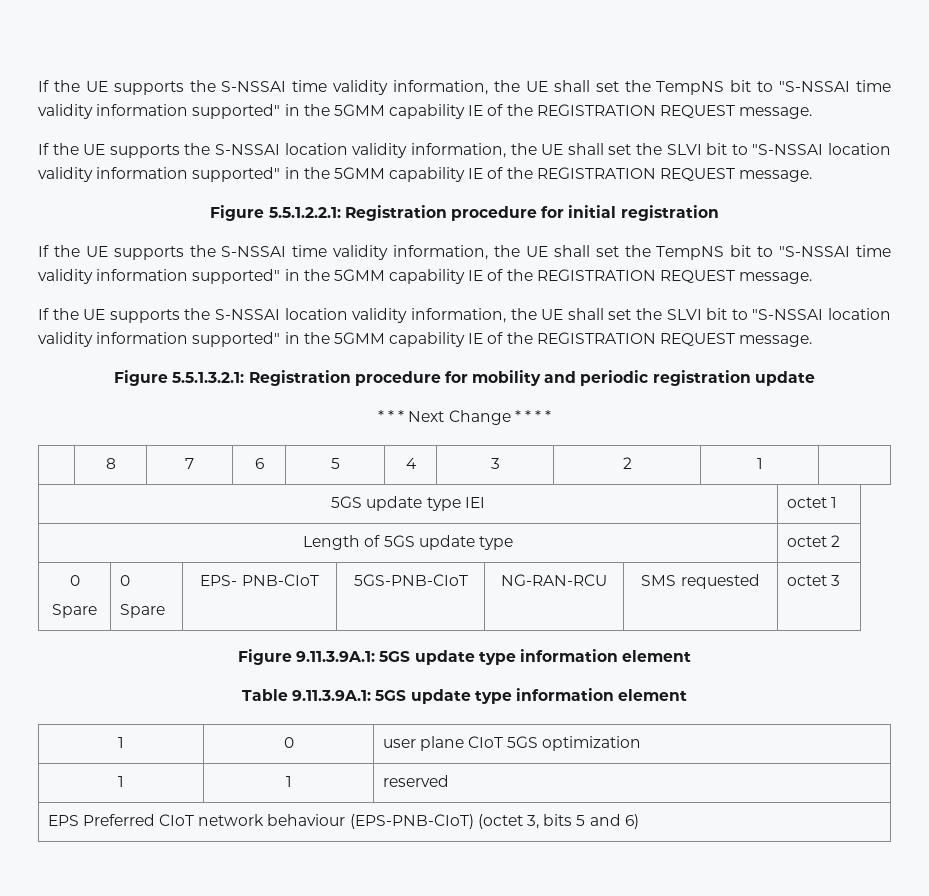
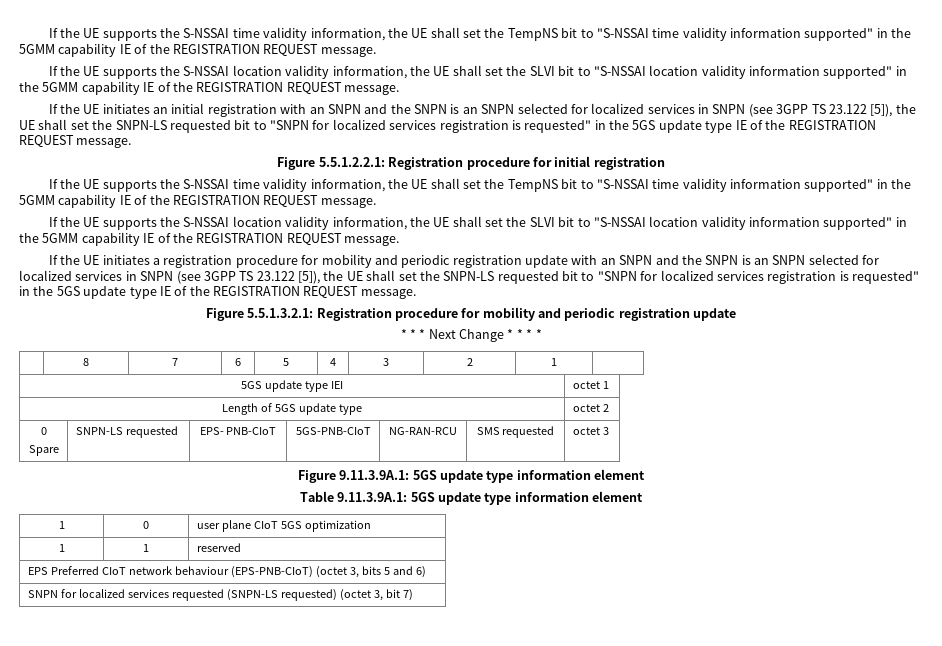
(813, 176) none -> [48,103,916,117] [19,119,876,133] [19,135,132,148] // If the UE initiates an initial registration with an SNPN and the SNPN is an SNPN selected for localized services in SNPN (see 3GPP TS 23.122 [5]), the UE shall set the SNPN-LS requested bit to "SNPN for localized services registration is requested" in the 5GS update type IE of the REGISTRATION REQUEST message.
(813, 341) none -> [48,254,880,268] [19,270,919,284] [19,286,416,299] // If the UE initiates a registration procedure for mobility and periodic registration update with an SNPN and the SNPN is an SNPN selected for localized services in SNPN (see 3GPP TS 23.122 [5]), the UE shall set the SNPN-LS requested bit to "SNPN for localized services registration is requested" in the 5GS update type IE of the REGISTRATION REQUEST message.
[119,575,130,586] [119,604,165,618] 0 // Spare -> [75,426,178,438] SNPN-LS requested
(639, 821) none -> [27,589,413,601] // SNPN for localized services requested (SNPN-LS requested) (octet 3, bit 7)

